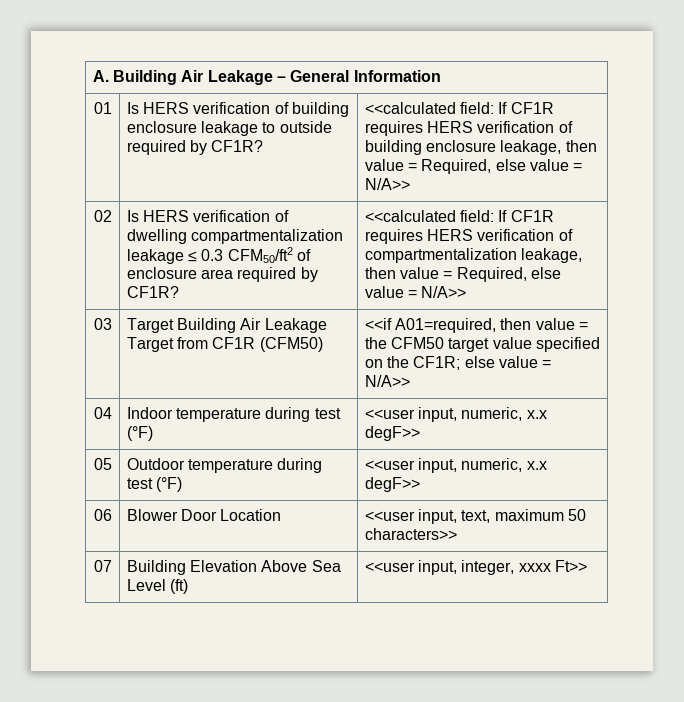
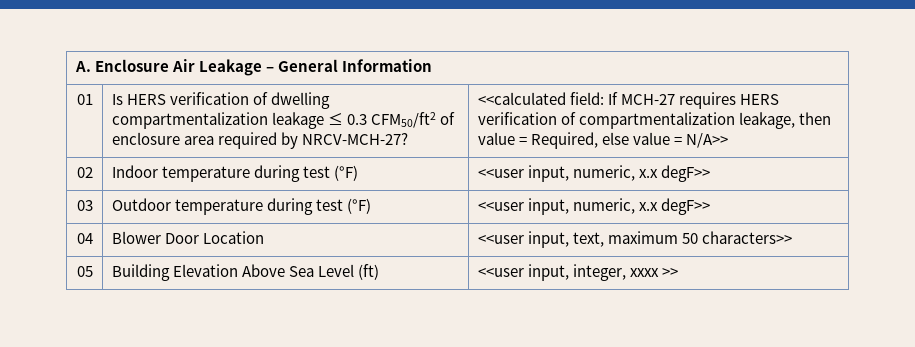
[112,70,177,85] Building -> [94,59,169,72] Enclosure
[126,102,349,117] [126,121,332,136] [126,140,264,155] [364,102,554,114] [364,121,573,136] [364,140,597,155] [364,159,583,174] [364,178,410,190] [93,210,112,222] | Is HERS verification of building enclosure leakage to outside required by CF1R? | <<calculated field: If CF1R requires HERS verification of building enclosure leakage, then value = Required, else value = N/A>> // 02 -> (93, 99) none
[126,286,179,298] [364,210,554,222] CF1R? | <<calculated field: If CF1R -> [301,133,408,145] [477,92,675,105] NRCV-MCH-27? | <<calculated field: If MCH-27
[93,318,112,330] [126,318,327,333] [126,337,323,352] [364,318,588,333] [364,337,600,352] [364,356,552,370] [364,375,410,387] [93,407,112,419] 03 | Target Building Air Leakage Target from CF1R (CFM50) | <<if A01=required, then value = the CFM50 target value specified on the CF1R; else value = N/A>> // 04 -> [76,167,93,178] 02
[93,458,112,470] 05 -> [76,200,93,211] 03
[93,509,112,521] 06 -> [76,233,93,244] 04
[93,560,112,572] 07 -> [76,266,93,277] 05
[554,560,587,572] Ft>> -> [661,268,678,277] >>

